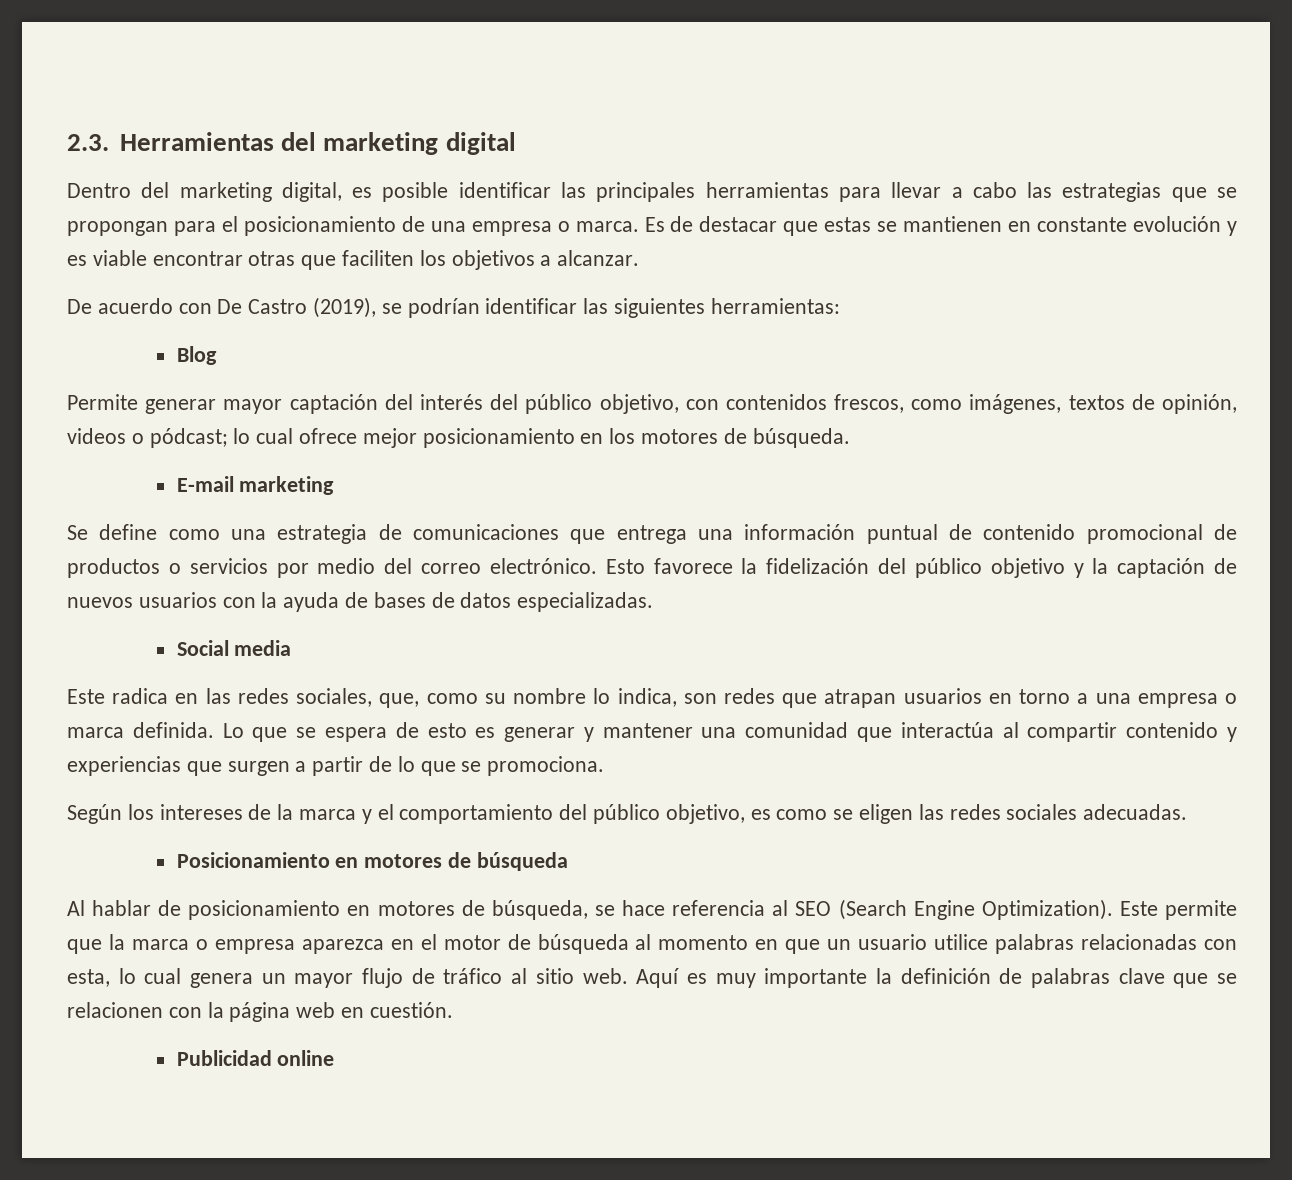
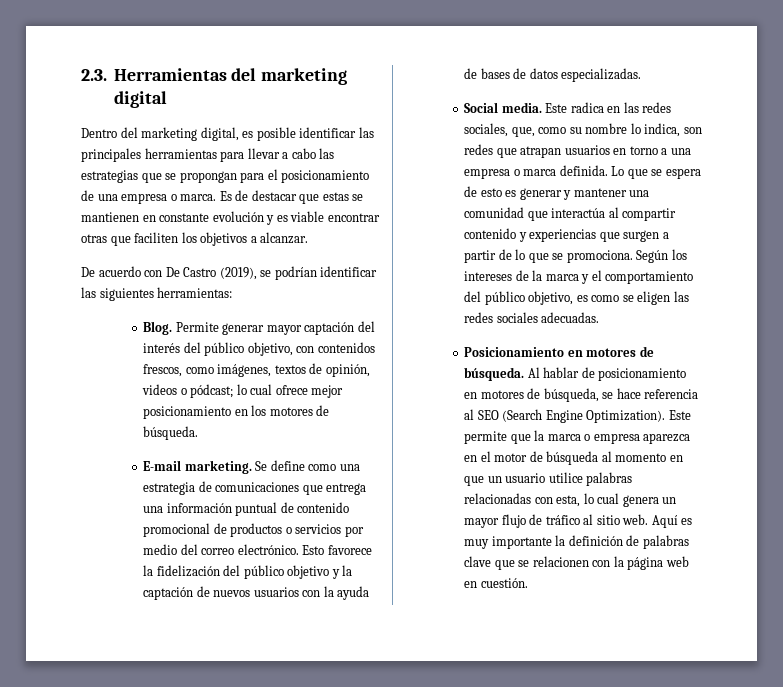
[176,346,217,365] Blog // -> [143,321,173,335] Blog.
[239,476,335,495] marketing // -> [184,460,252,474] marketing.
[234,640,292,656] media // -> [501,102,542,113] media.
(605, 766) // -> (633, 256) none
[476,852,568,871] búsqueda // -> [464,367,525,381] búsqueda.
[176,1050,335,1066] // Publicidad online -> (528, 583) none

